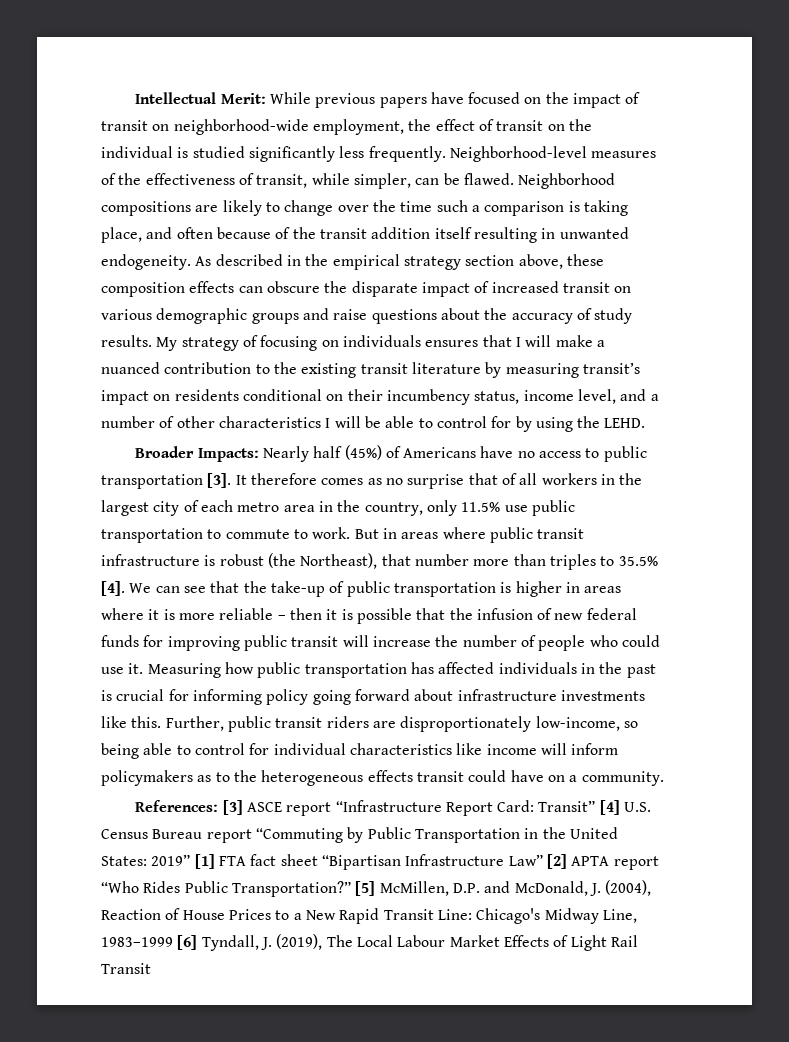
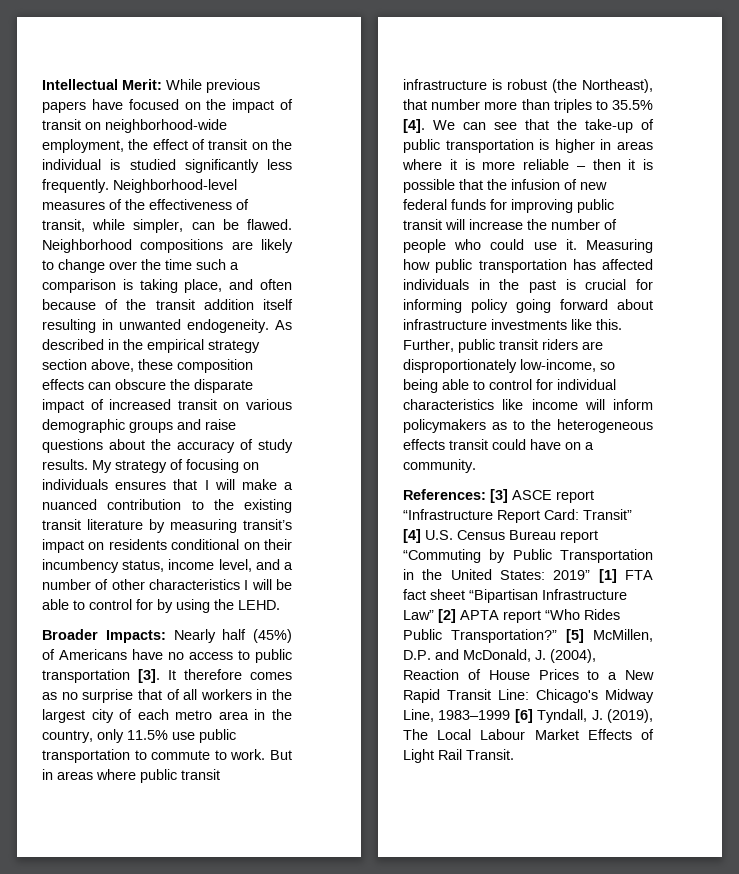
[101,963,151,974] Transit -> [466,749,514,760] Transit.

